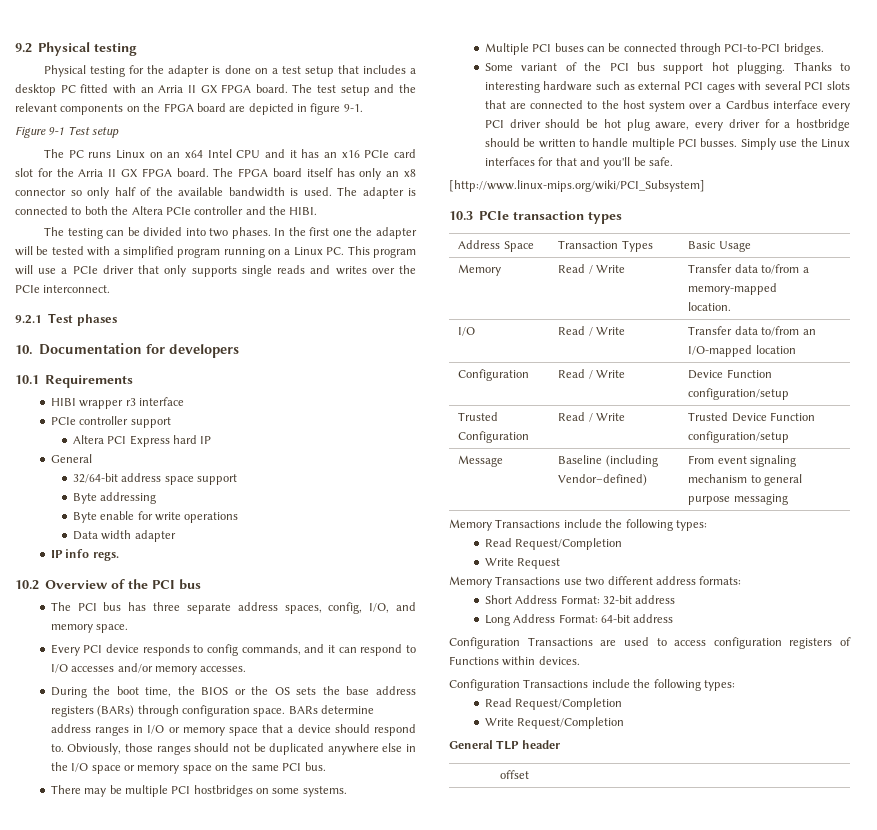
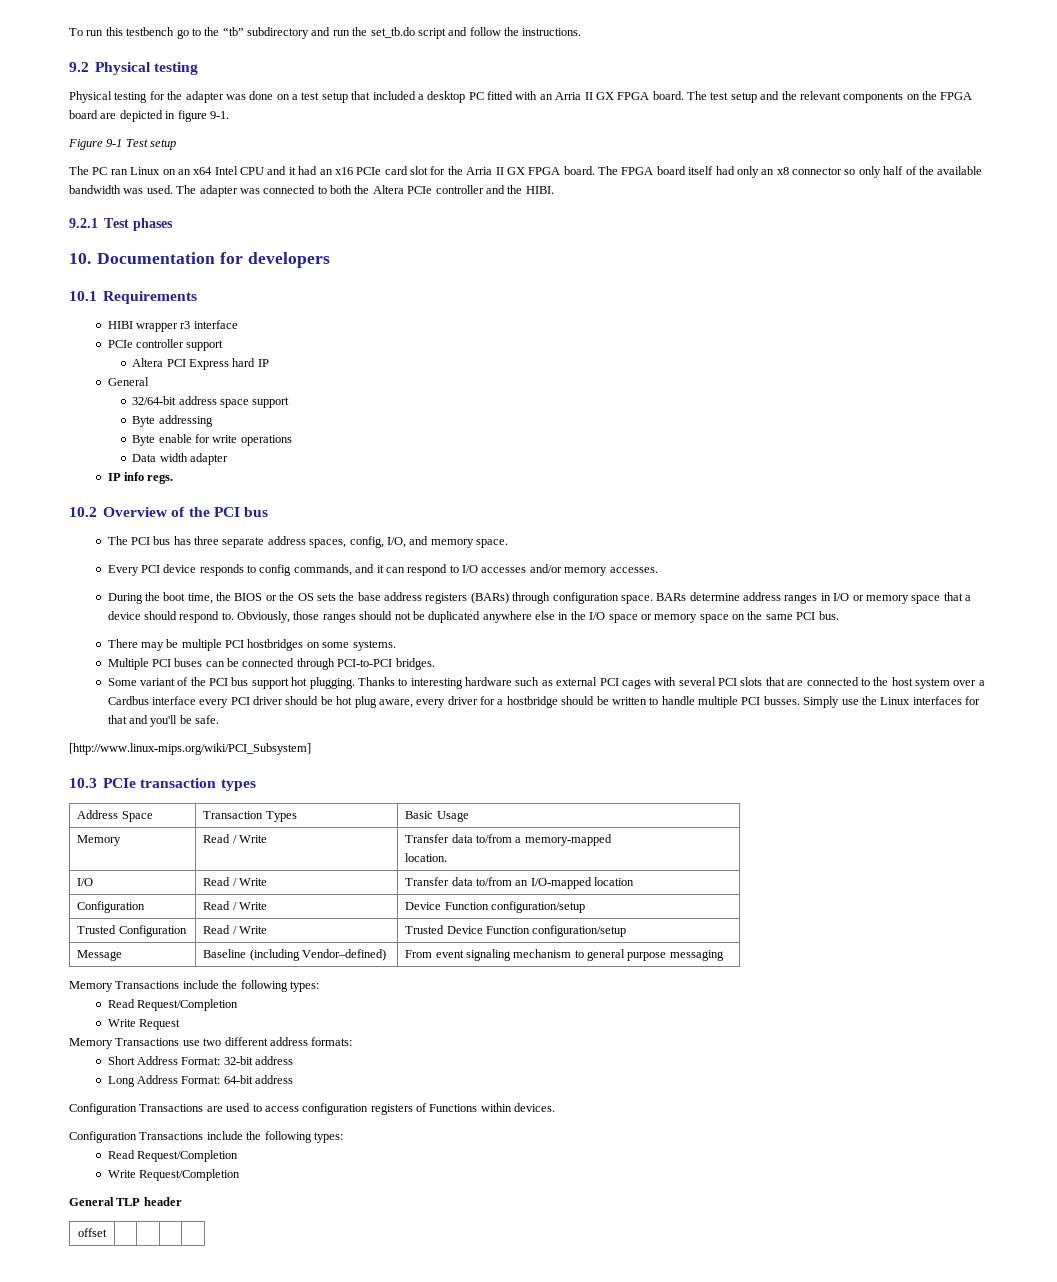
(15, 48) none -> [69,27,582,39] To run this testbench go to the “tb” subdirectory and run the set_tb.do script and follow the instructions. //
[212,66,221,74] is -> [225,94,246,100] was
[362,65,406,74] includes -> [372,91,416,100] included
[88,152,112,158] runs -> [110,169,128,175] ran
[301,149,320,158] has -> [298,166,318,175] had
[336,168,355,177] has -> [715,166,735,175] had
[290,188,298,196] is -> [123,188,144,194] was
[408,188,416,196] is -> [239,188,260,194] was
[44,227,418,239] [15,246,416,258] [15,265,416,277] [15,285,111,293] // The testing can be divided into two phases. In the first one the adapter will be tested with a simplified program running on a Linux PC. This program will use a PCIe driver that only supports single reads and writes over the PCIe interconnect. -> (554, 190) none

